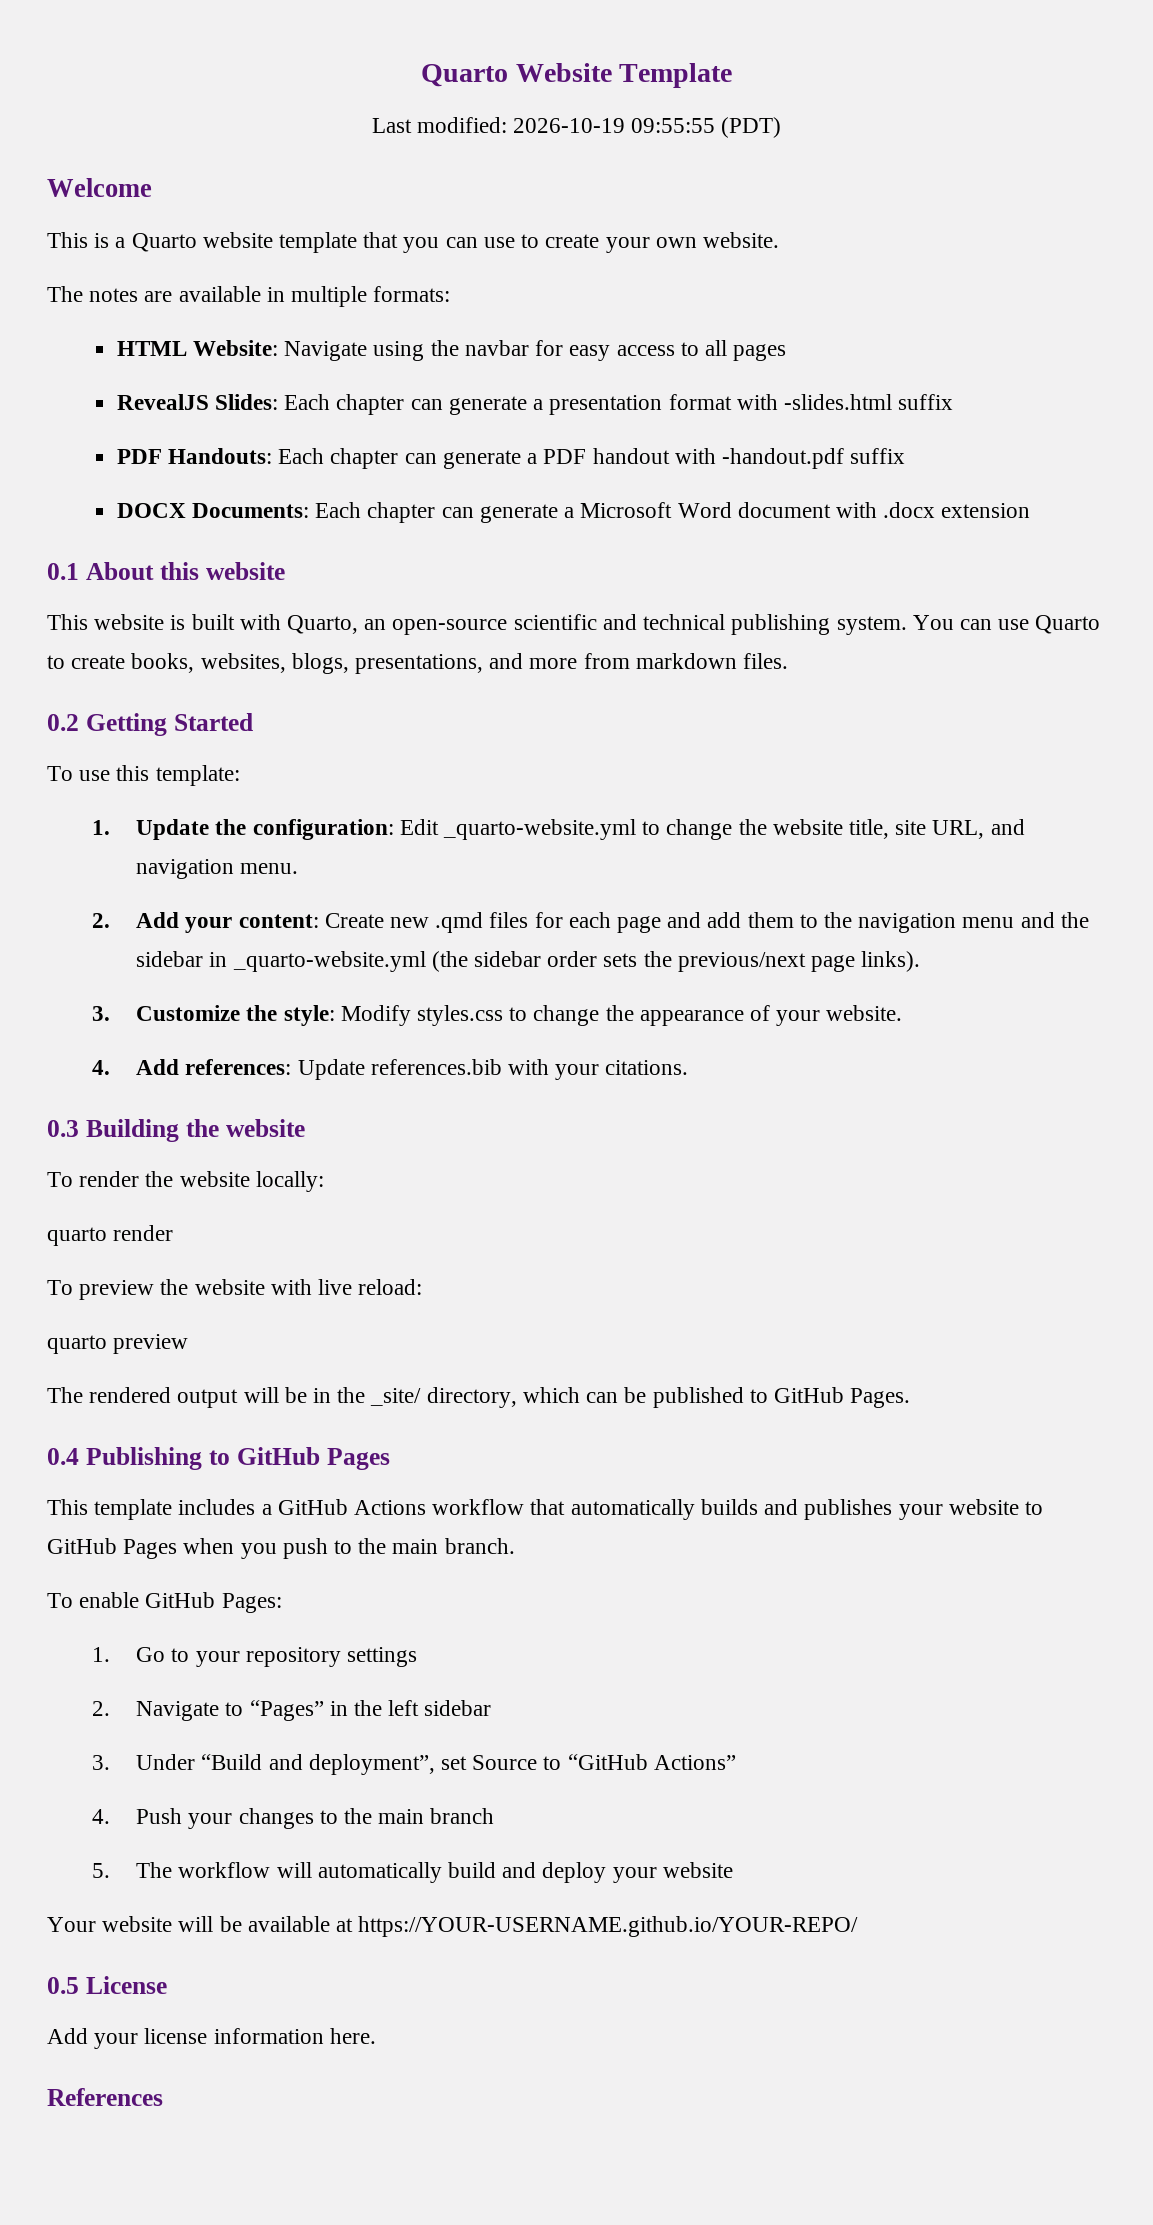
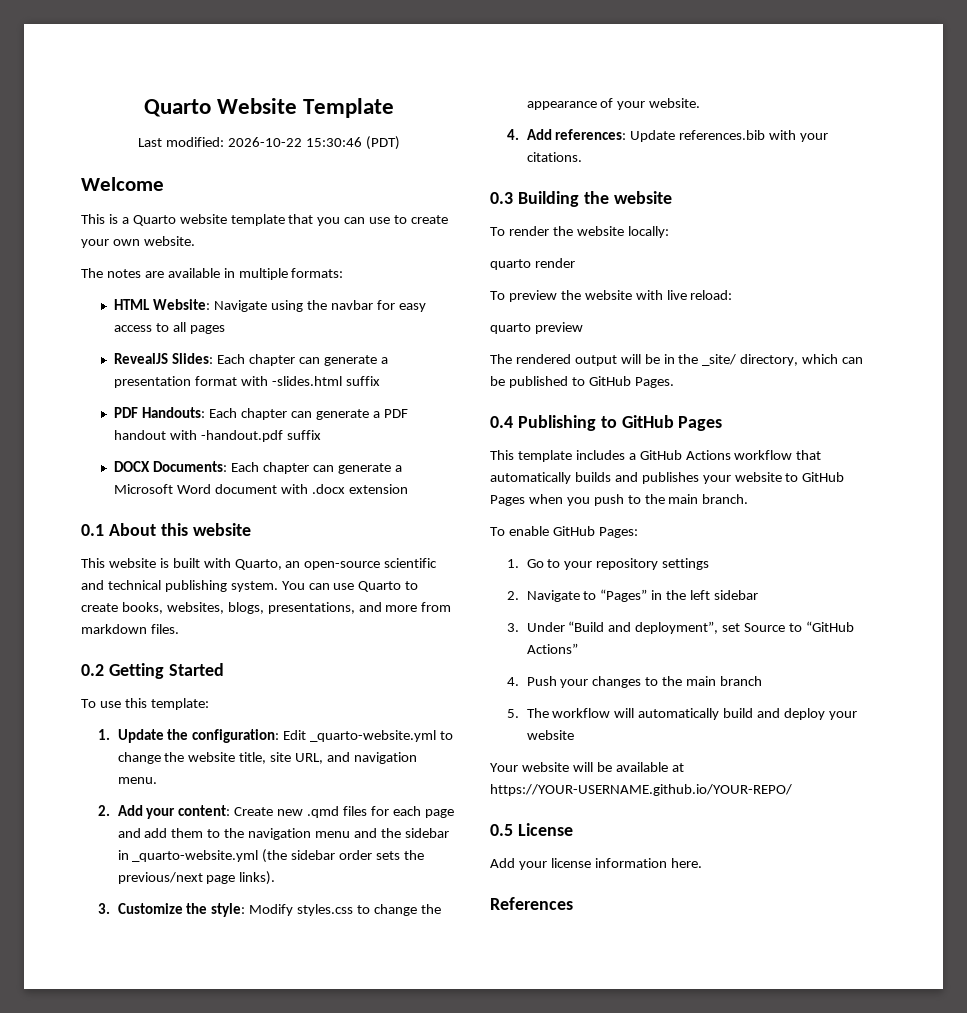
[513,118,716,133] 2026-10-19 09:55:55 -> [227,137,362,147] 2026-10-22 15:30:46

